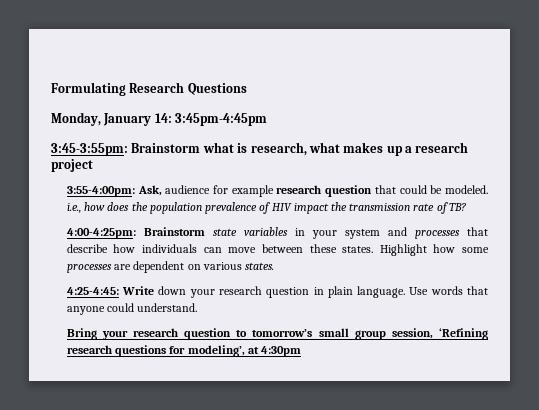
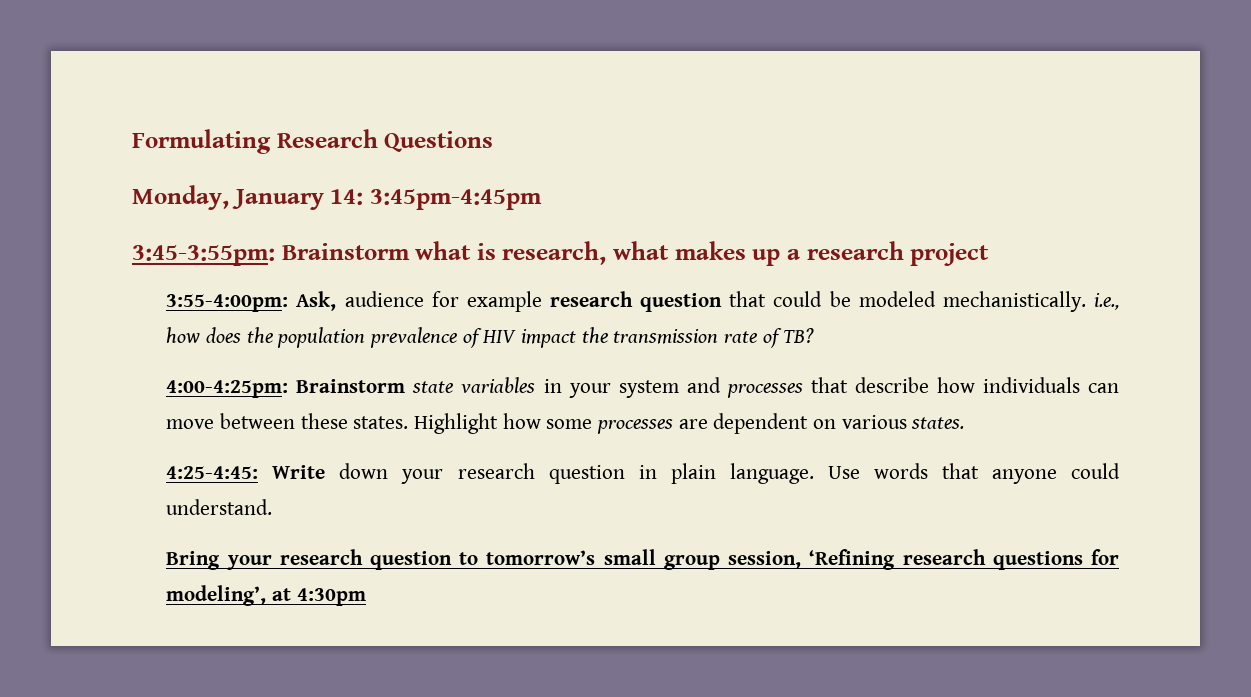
[444,185,488,194] modeled. -> [858,291,1086,312] modeled mechanistically.

